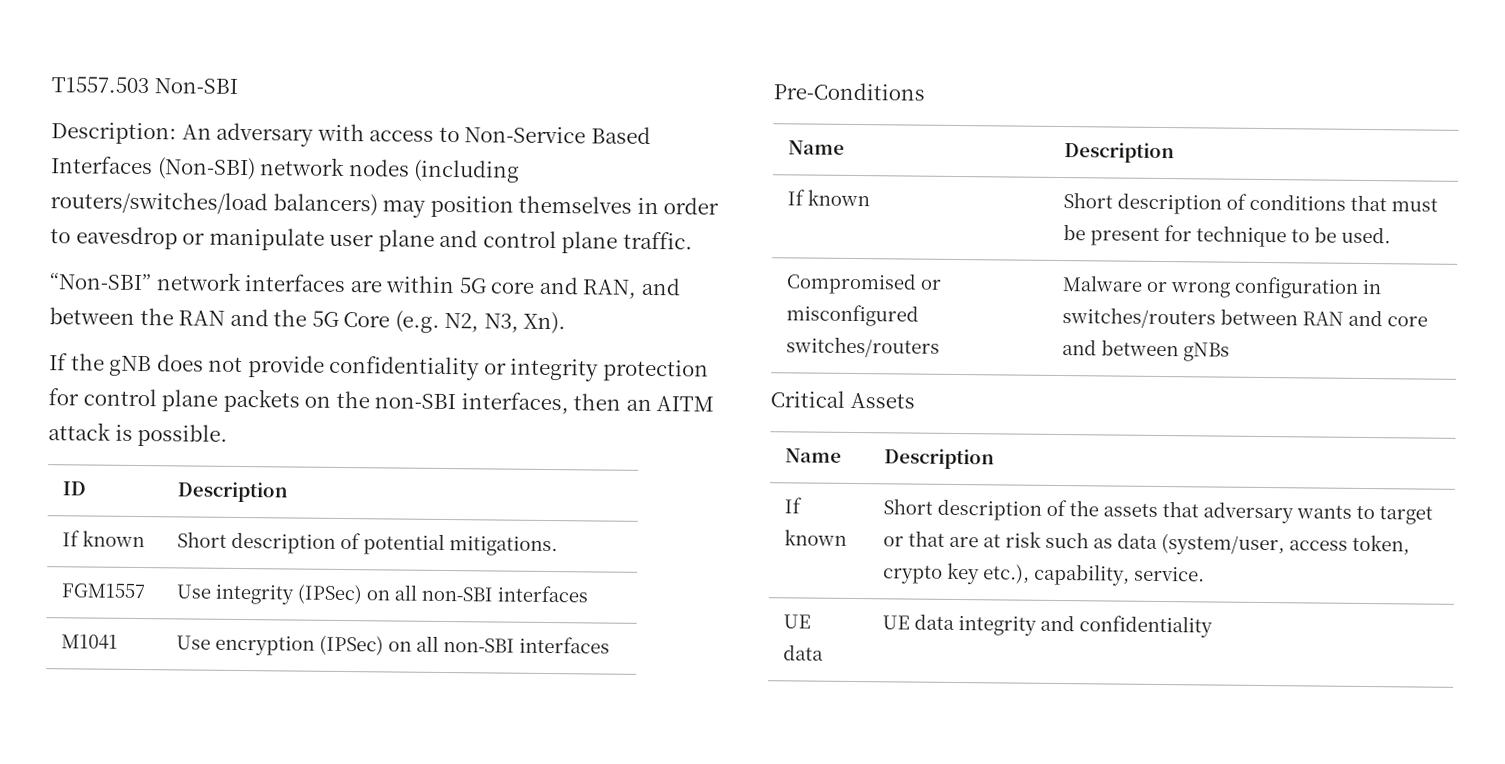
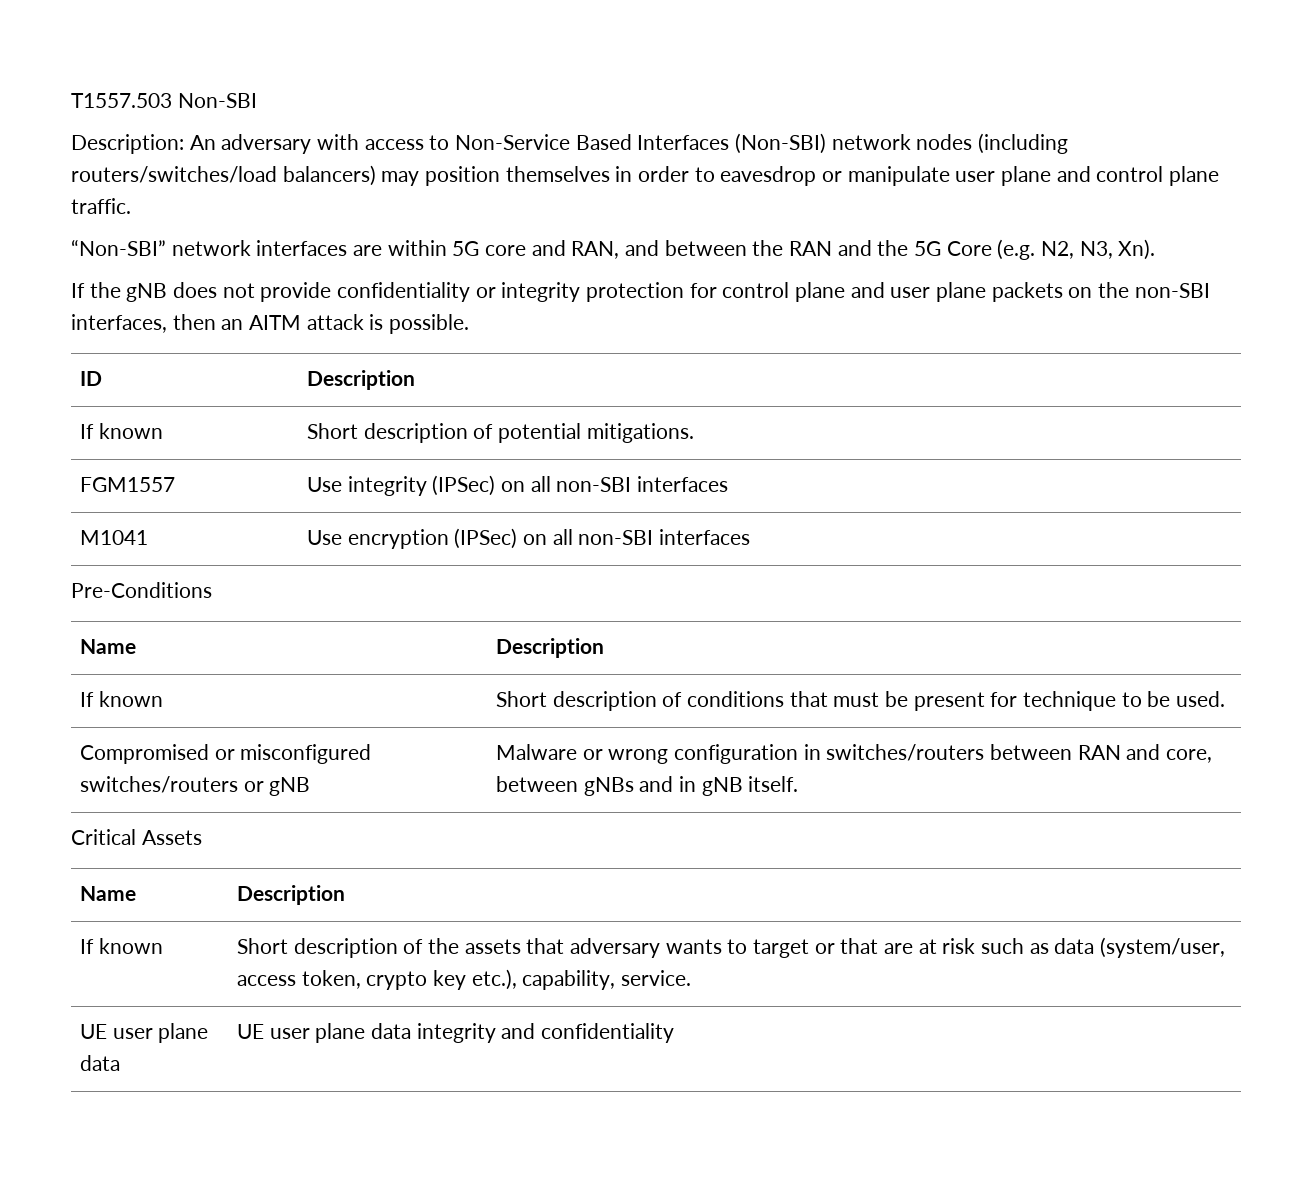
(219, 400) none -> [850,282,987,302] and user plane
(941, 347) none -> [243,777,311,796] or gNB
[1387,316,1429,327] [1062,339,1098,356] core and -> [1165,749,1212,763] core,
(1231, 352) none -> [639,776,799,796] and in gNB itself.
(812, 621) none -> [112,1023,209,1043] user plane
(911, 622) none -> [269,1023,366,1043] user plane

